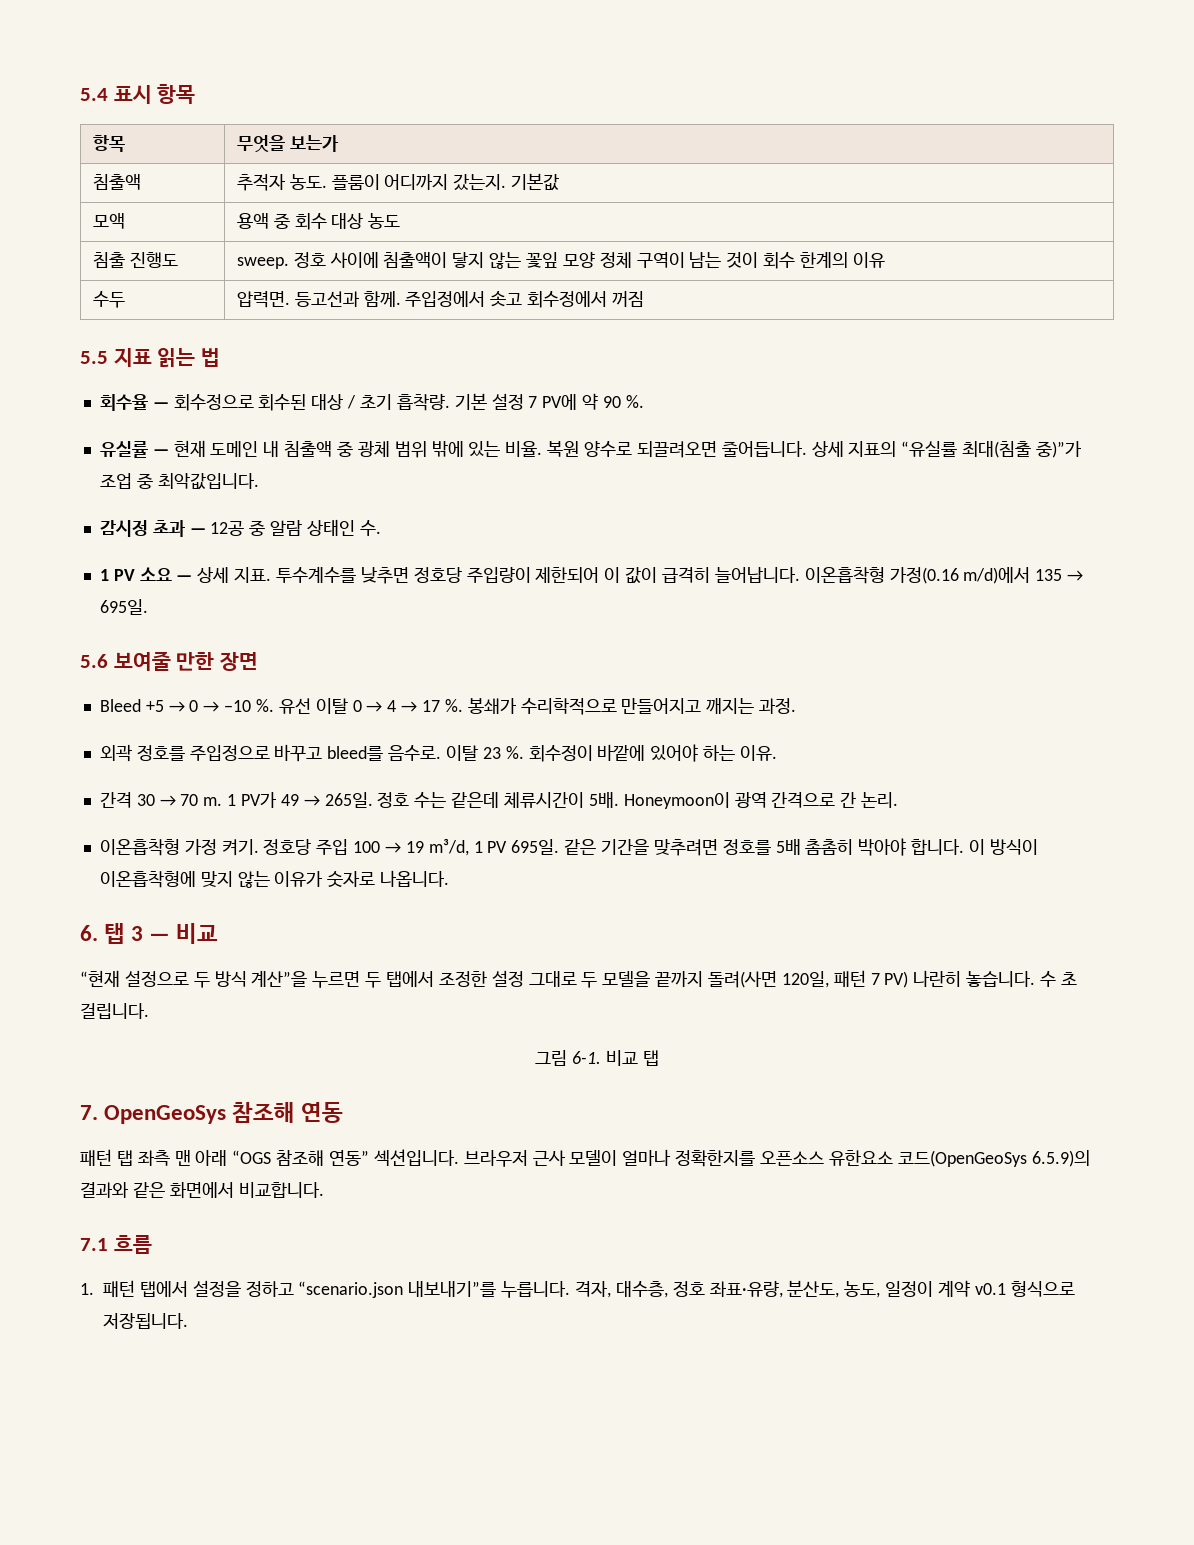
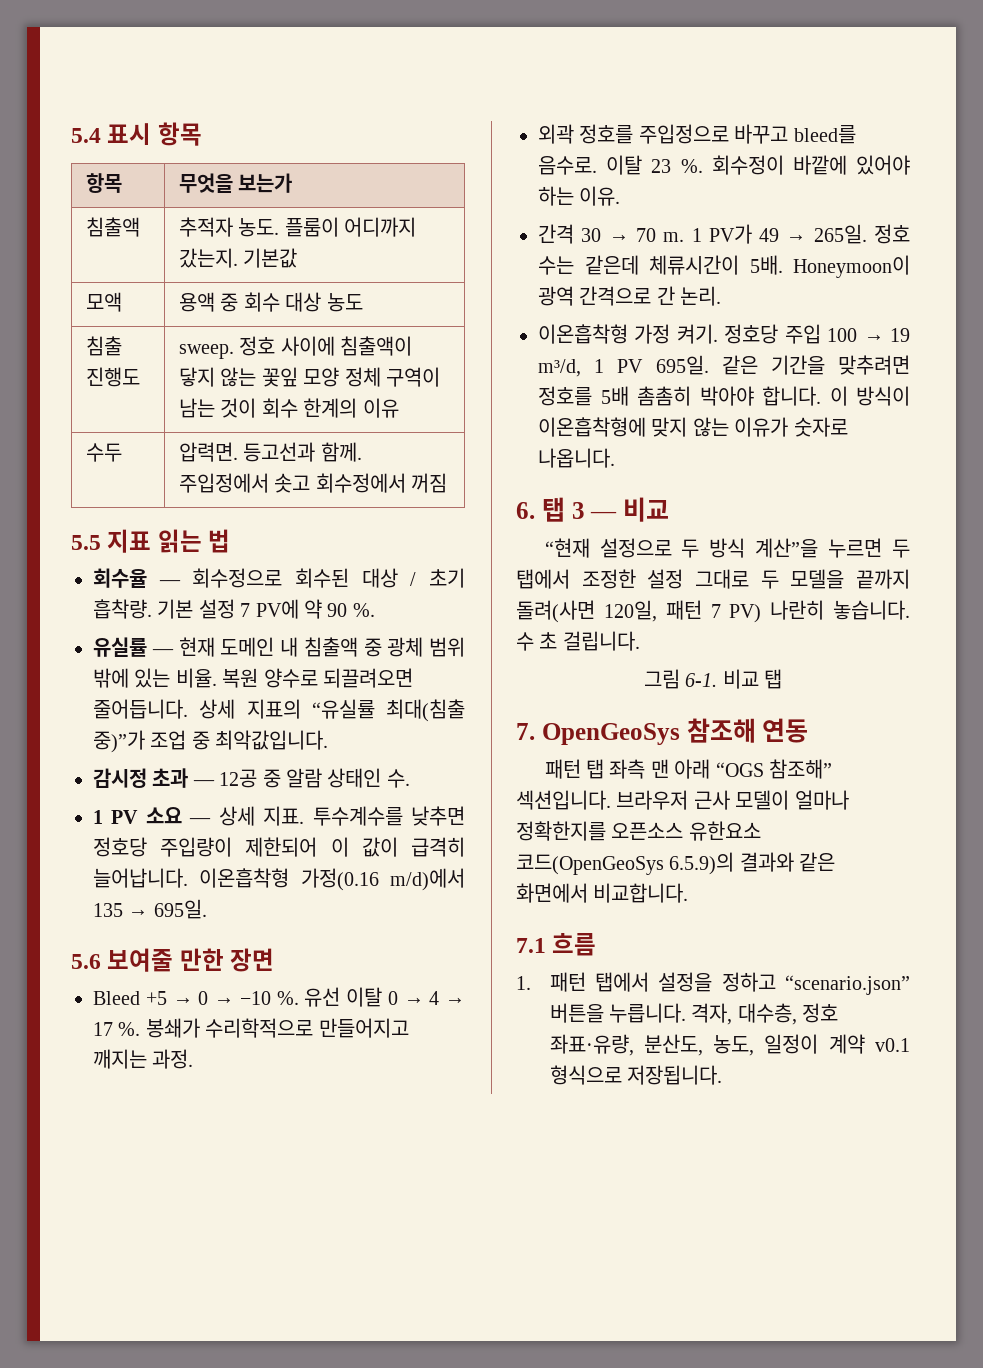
[276,1150,370,1166] 참조해 연동” -> [769,759,833,779] 참조해”
[298,1281,497,1298] “scenario.json 내보내기”를 -> [785,975,910,995] [549,1003,604,1023] “scenario.json” 버튼을

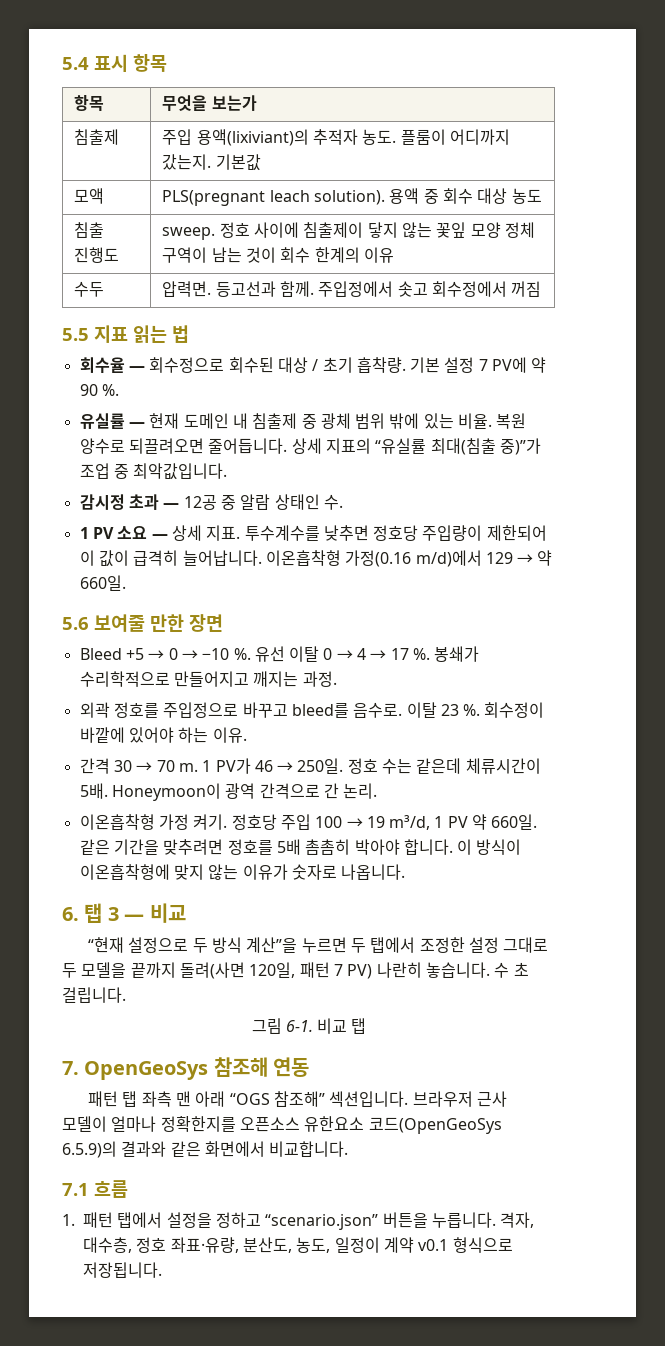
[85,217,140,237] 침출액 | -> [74,129,120,145] [162,129,309,146] 침출제 | 주입 용액(lixiviant)의
(122, 302) none -> [162,190,386,206] PLS(pregnant leach solution).
[340,336,413,356] 침출액이 -> [303,222,364,238] 침출제이
[303,637,358,657] 침출액 -> [252,413,298,429] 침출제
[93,899,207,919] 135 → 695일. -> [485,550,553,566] [79,575,126,591] 129 → 약 660일.
[759,224,867,244] 49 → 265일. -> [254,758,344,774] 46 → 250일.
[655,355,709,375] 695일. -> [472,814,538,830] 약 660일.

